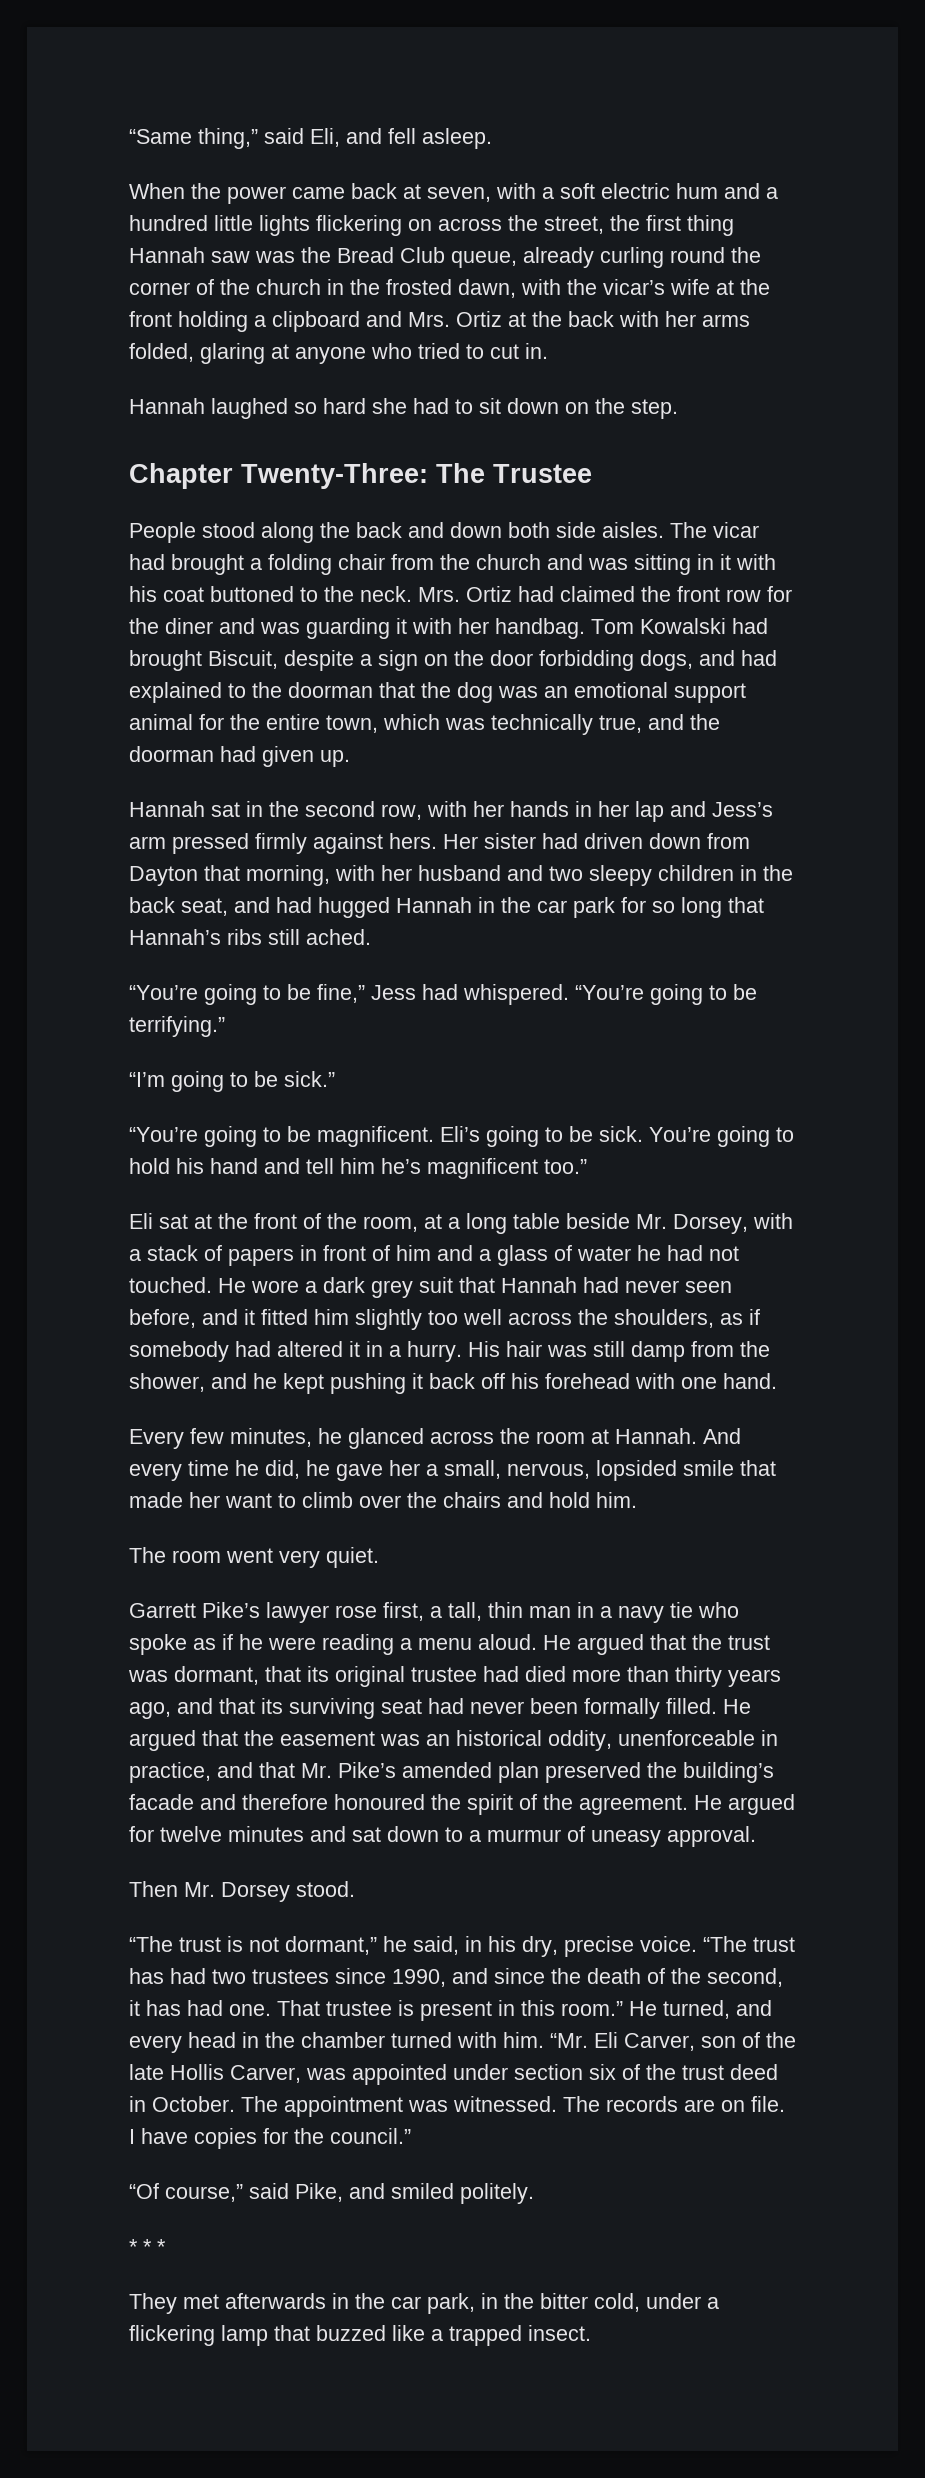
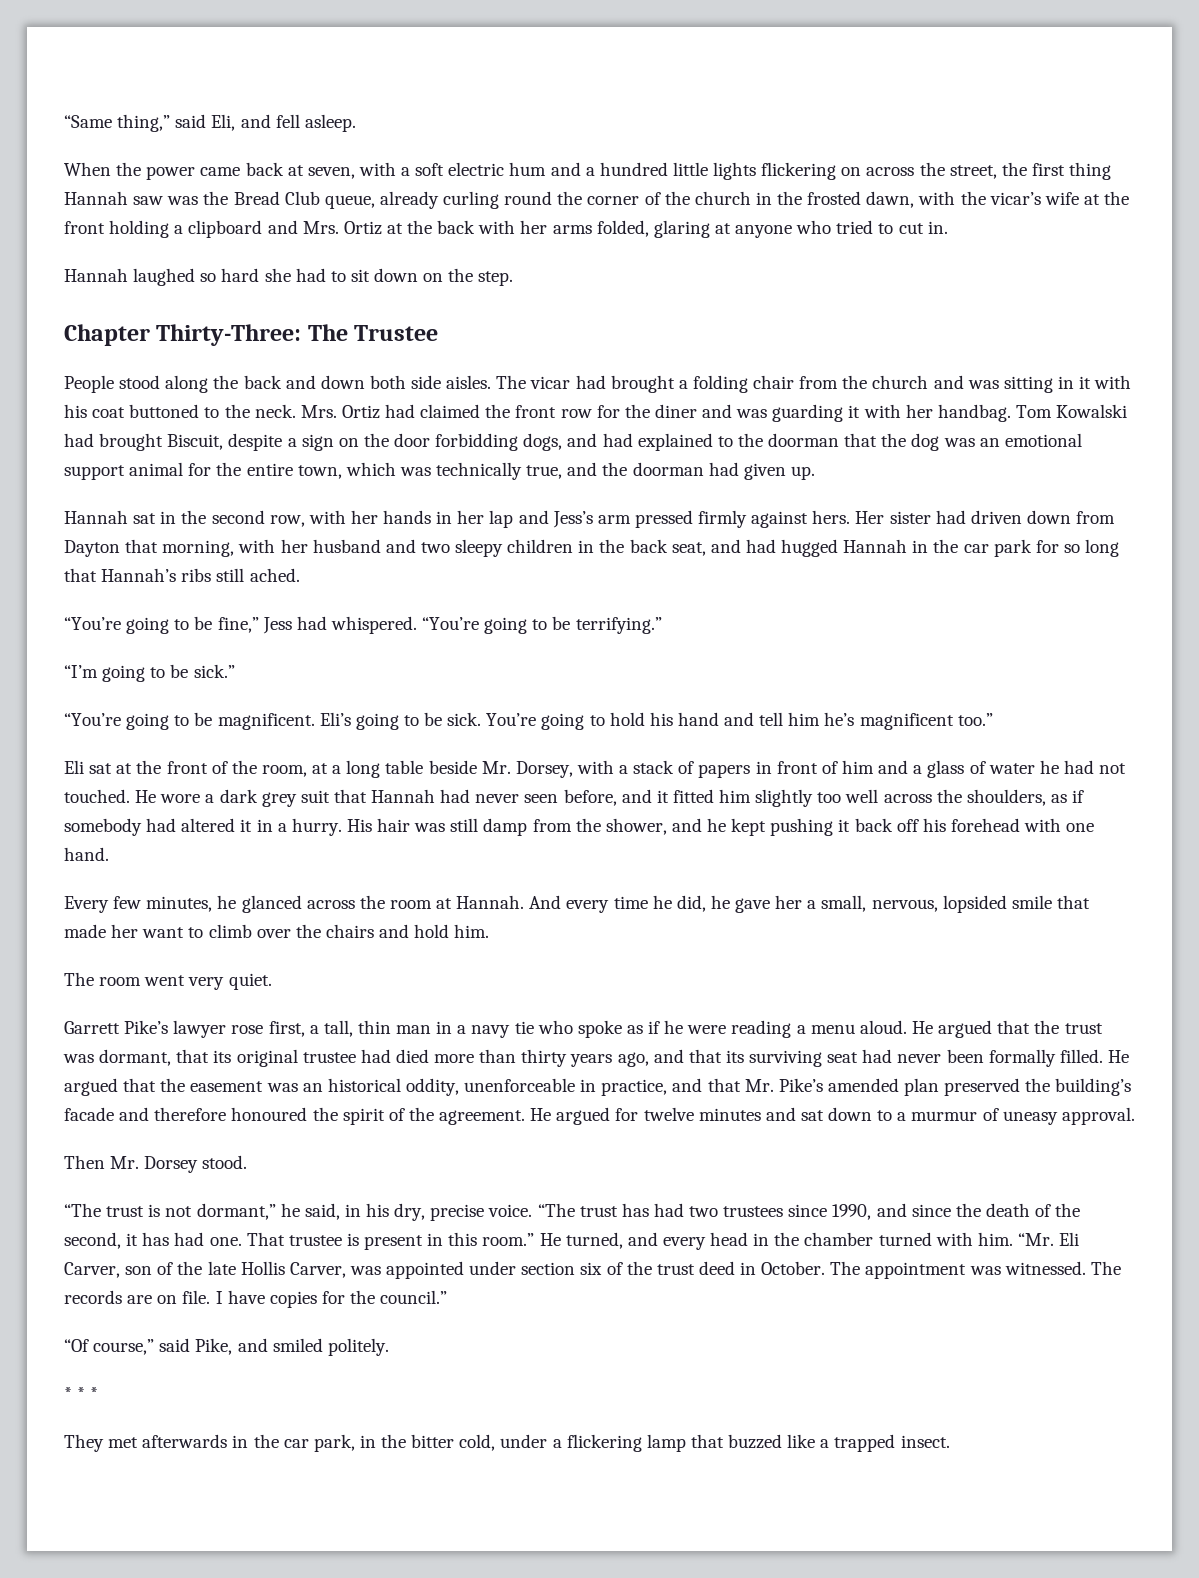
[241,463,428,489] Twenty-Three: -> [156,324,302,346] Thirty-Three:

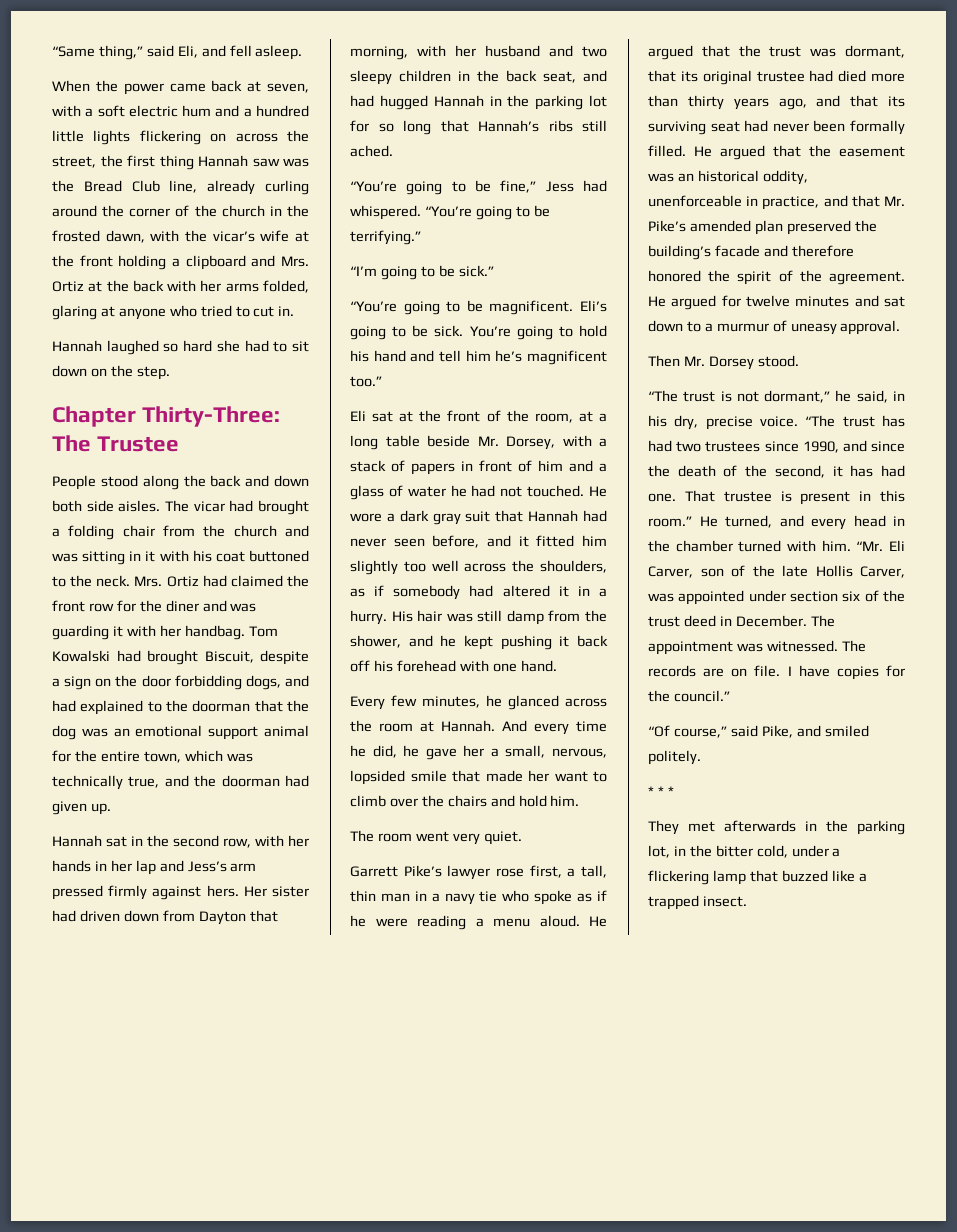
[324,195,375,209] queue, -> [169,180,198,193] line,
[504,191,553,205] round -> [52,205,97,217] around
[963,539,1032,557] car park -> [535,95,607,110] parking lot
[261,792,297,807] grey -> [432,513,461,525] gray
[231,1107,308,1121] honoured -> [648,270,701,282] honored
[761,1261,826,1275] October. -> [735,615,807,627] December.
[283,1434,355,1452] car park, -> [857,820,905,835] [648,845,670,858] parking lot,

